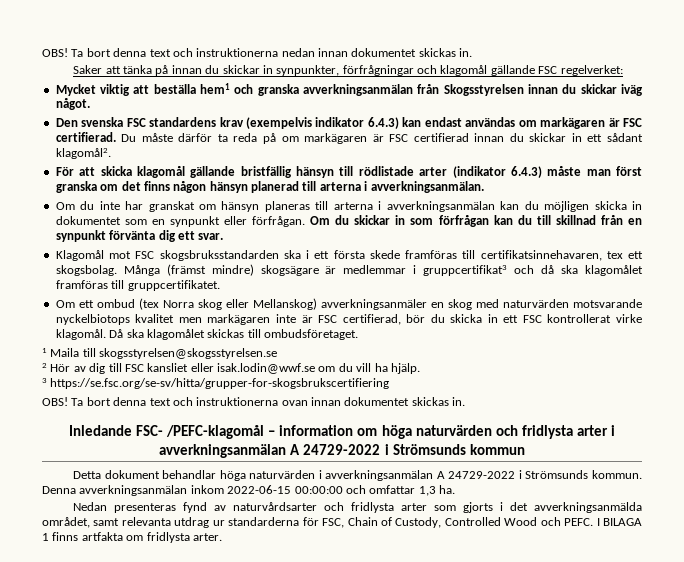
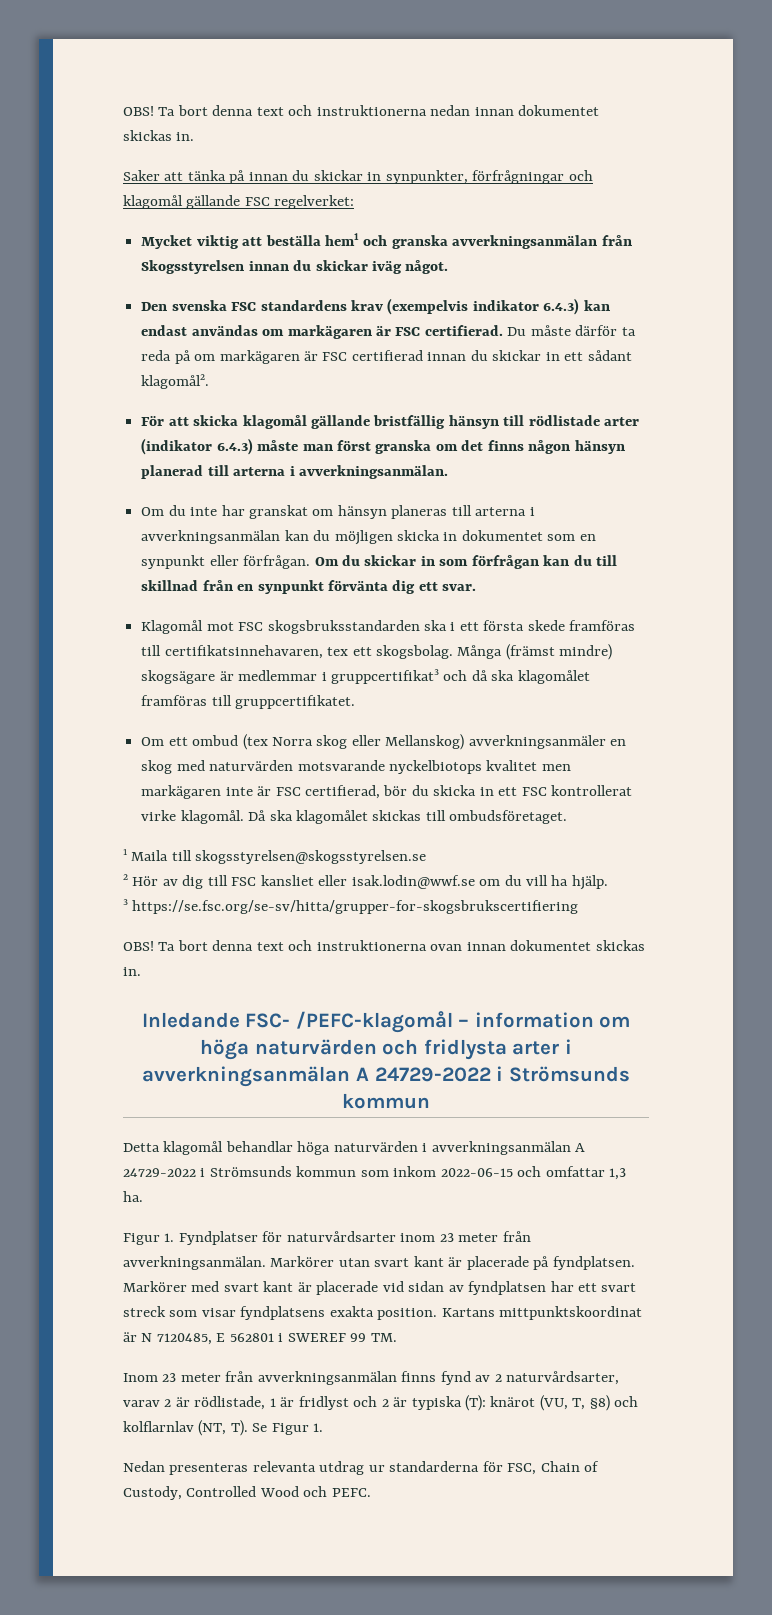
[104,470,160,479] dokument -> [163,1141,224,1155] klagomål
[592,470,642,479] [42,485,188,496] kommun. Denna avverkningsanmälan -> [296,1166,389,1177] kommun som
[294,486,343,494] 00:00:00 -> (513, 1172) none
[73,502,642,513] [42,517,120,528] Nedan presenteras fynd av naturvårdsarter och fridlysta arter som gjorts i det avverkningsanmälda området, samt -> [123,1231,531,1245] [123,1256,635,1270] [123,1281,637,1295] [123,1306,643,1320] [123,1332,397,1345] [123,1371,620,1385] [123,1395,639,1411] [123,1420,324,1436] [123,1461,249,1475] Figur 1. Fyndplatser för naturvårdsarter inom 23 meter från avverkningsanmälan. Markörer utan svart kant är placerade på fyndplatsen. Markörer med svart kant är placerade vid sidan av fyndplatsen har ett svart streck som visar fyndplatsens exakta position. Kartans mittpunktskoordinat är N 7120485, E 562801 i SWEREF 99 TM. // Inom 23 meter från avverkningsanmälan finns fynd av 2 naturvårdsarter, varav 2 är rödlistade, 1 är fridlyst och 2 är typiska (T): knärot (VU, T, §8) och kolflarnlav (NT, T). Se Figur 1. // Nedan presenteras
[596,518,642,526] [42,532,222,543] I BILAGA 1 finns artfakta om fridlysta arter. -> (371, 1492) none

